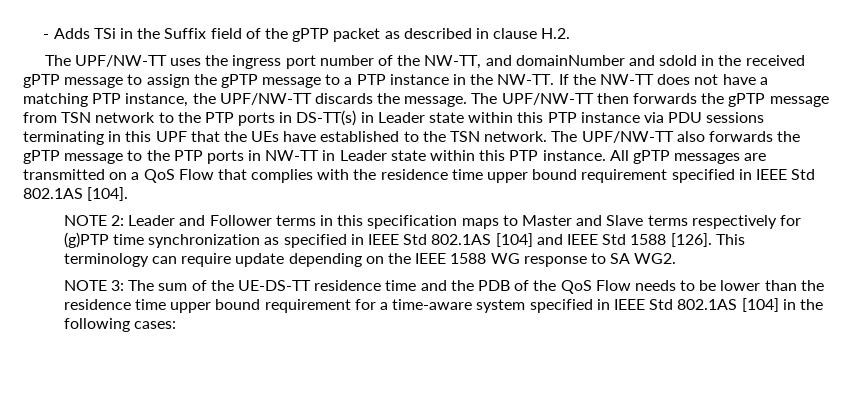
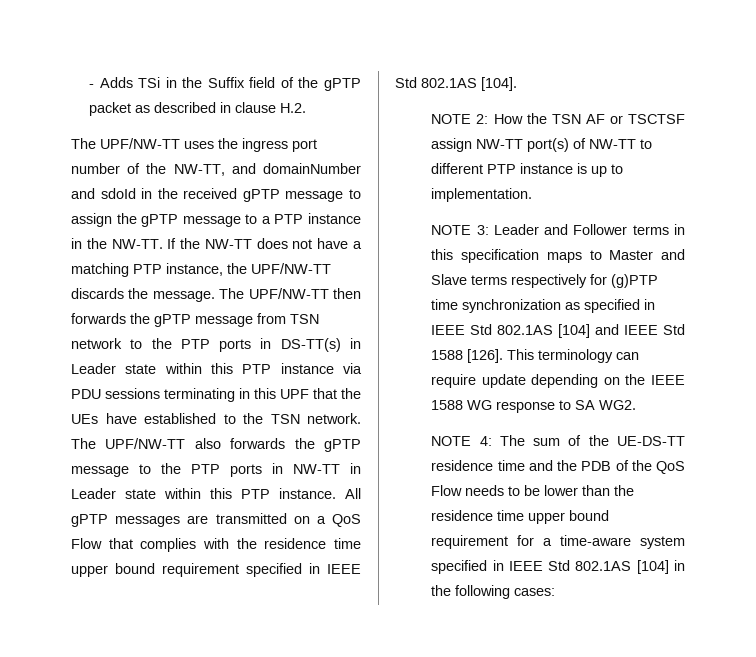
(125, 220) none -> [493,113,685,124] [431,138,653,152] [431,163,624,177] [431,188,533,202] [431,225,489,235] How the TSN AF or TSCTSF assign NW-TT port(s) of NW-TT to different PTP instance is up to implementation. // NOTE 3:
[111,280,125,291] 3: -> [479,436,492,446] 4:

